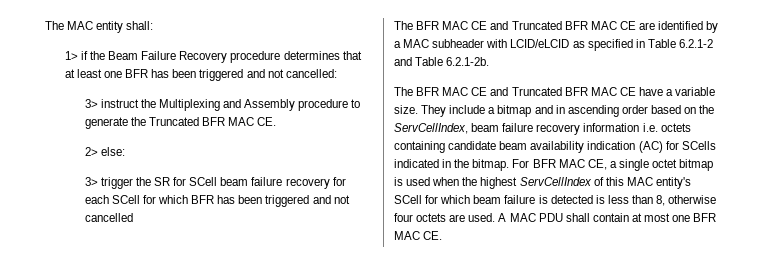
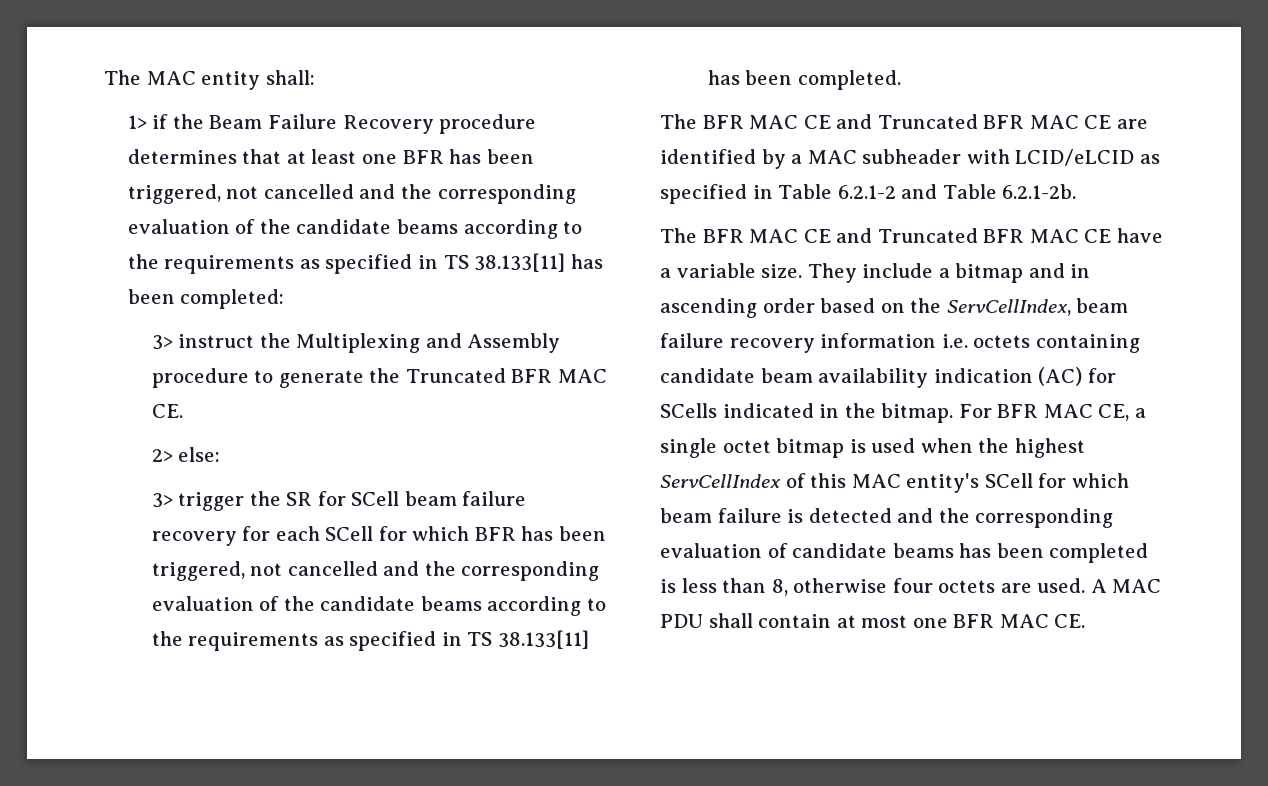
[199,69,337,81] triggered and not cancelled: -> [127,184,576,204] [127,219,583,239] [127,253,603,274] [127,289,285,309] triggered, not cancelled and the corresponding evaluation of the candidate beams according to the requirements as specified in TS 38.133[11] has been completed:
[265,195,350,207] [84,213,133,222] triggered and not cancelled -> [151,561,600,581] [151,596,606,616] [151,630,589,651] [707,70,901,90] triggered, not cancelled and the corresponding evaluation of the candidate beams according to the requirements as specified in TS 38.133[11] has been completed.
(593, 199) none -> [897,508,1114,528] [660,543,1149,563] and the corresponding evaluation of candidate beams has been completed

